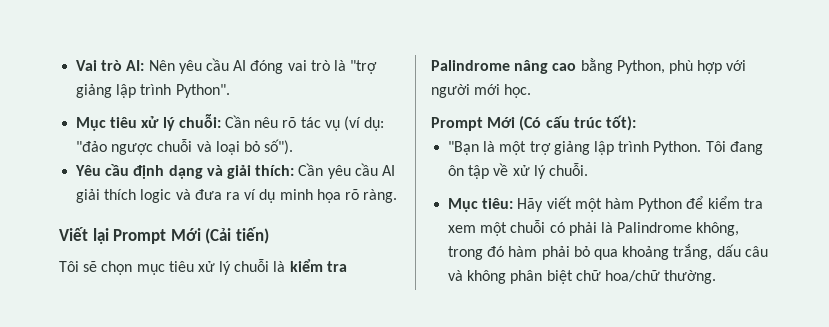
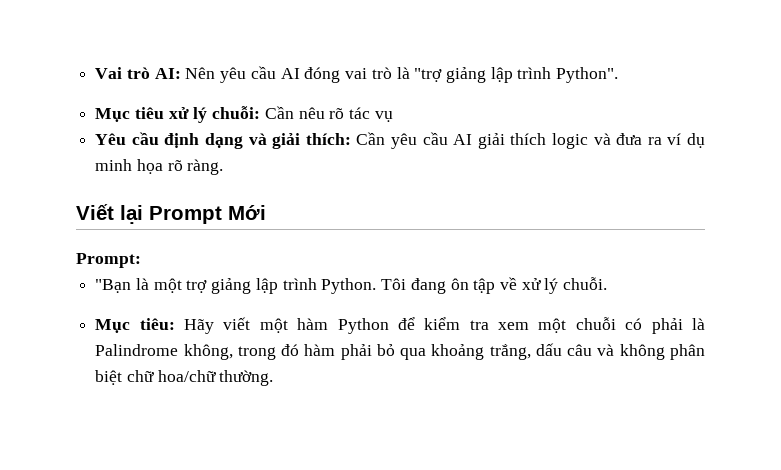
[343,116,385,131] [76,139,294,155] (ví dụ: "đảo ngược chuỗi và loại bỏ số"). -> (393, 116) none
[205,227,269,244] [59,259,347,275] [431,58,747,74] [431,84,532,98] [431,115,636,131] (Cải tiến) // Tôi sẽ chọn mục tiêu xử lý chuỗi là kiểm tra Palindrome nâng cao bằng Python, phù hợp với người mới học. // Prompt Mới (Có cấu trúc tốt): -> [76,253,141,268] // Prompt:

